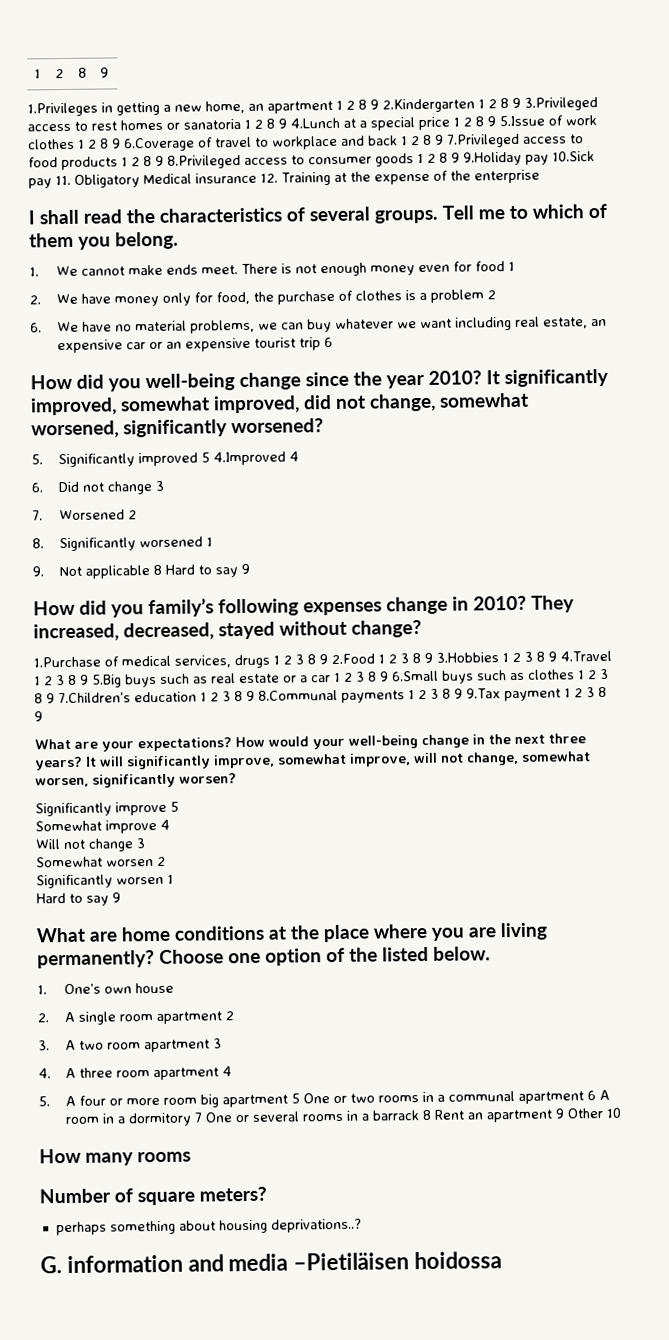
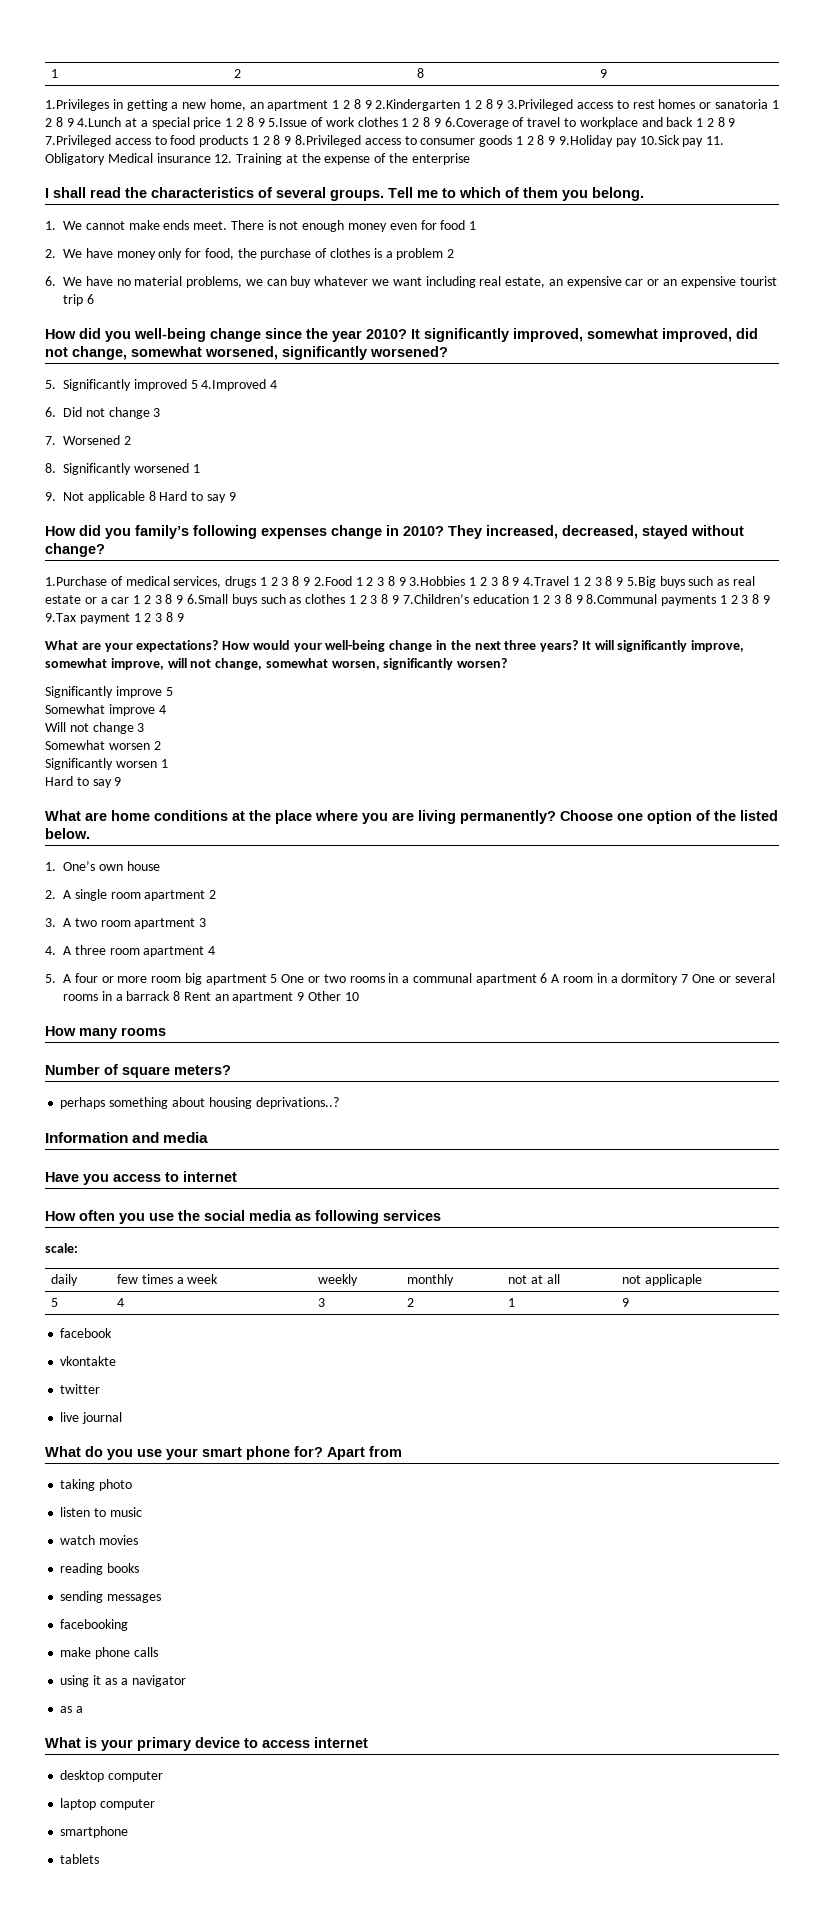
[40,1254,183,1274] G. information -> [45,1132,128,1143] Information
[293,1251,503,1271] –Pietiläisen hoidossa -> [45,1171,237,1185] [45,1210,441,1224] [45,1243,78,1253] [51,1274,79,1286] [117,1274,219,1284] [318,1274,359,1286] [407,1274,455,1286] [508,1274,560,1284] [622,1274,702,1286] [51,1298,59,1307] [117,1298,125,1307] [318,1298,326,1307] [407,1298,415,1307] [508,1298,516,1307] [622,1298,630,1307] [60,1328,113,1338] [60,1356,117,1366] [60,1384,101,1394] [60,1412,123,1424] [45,1446,402,1460] [60,1479,133,1491] [60,1507,142,1517] [60,1535,139,1545] [60,1563,140,1575] [60,1591,162,1603] [60,1619,129,1631] [60,1647,158,1659] [60,1675,186,1687] [60,1706,84,1713] [45,1737,368,1751] [60,1770,164,1782] [60,1798,156,1810] [60,1826,129,1838] [60,1854,100,1864] // Have you access to internet // How often you use the social media as following services // scale: // daily | few times a week | weekly | monthly | not at all | not applicaple // 5 | 4 | 3 | 2 | 1 | 9 // facebook // vkontakte // twitter // live journal // What do you use your smart phone for? Apart from // taking photo // listen to music // watch movies // reading books // sending messages // facebooking // make phone calls // using it as a navigator // as a // What is your primary device to access internet // desktop computer // laptop computer // smartphone // tablets

